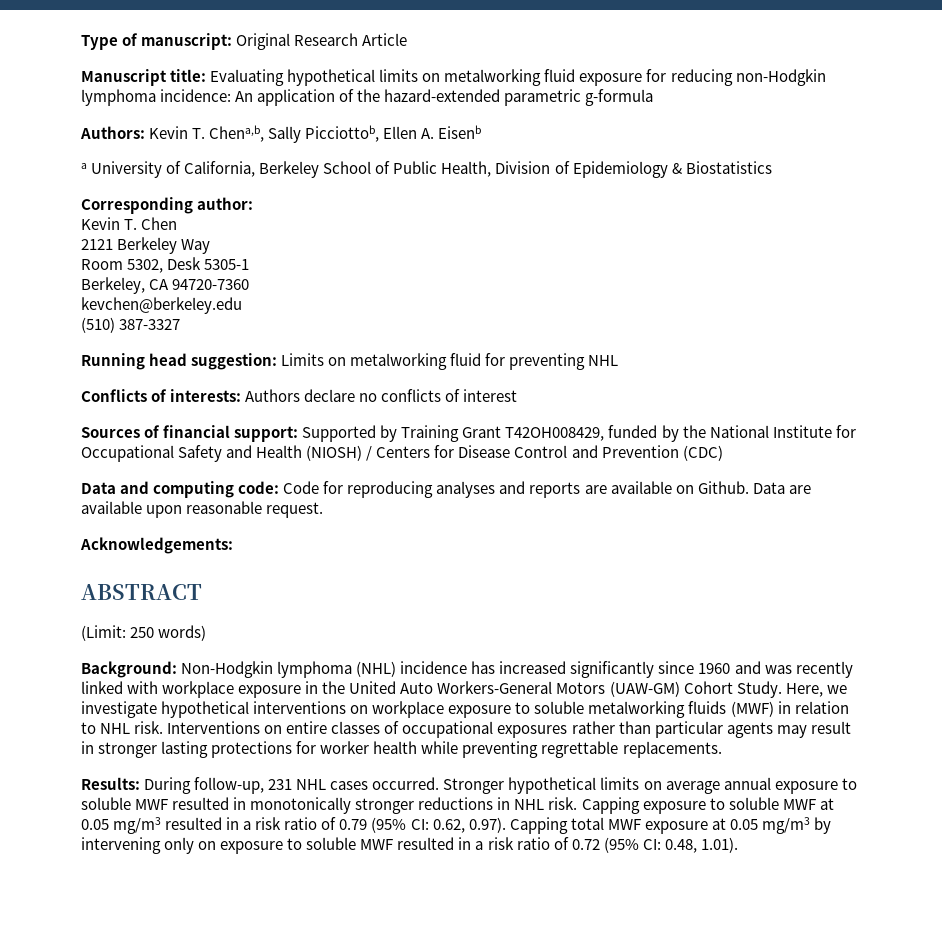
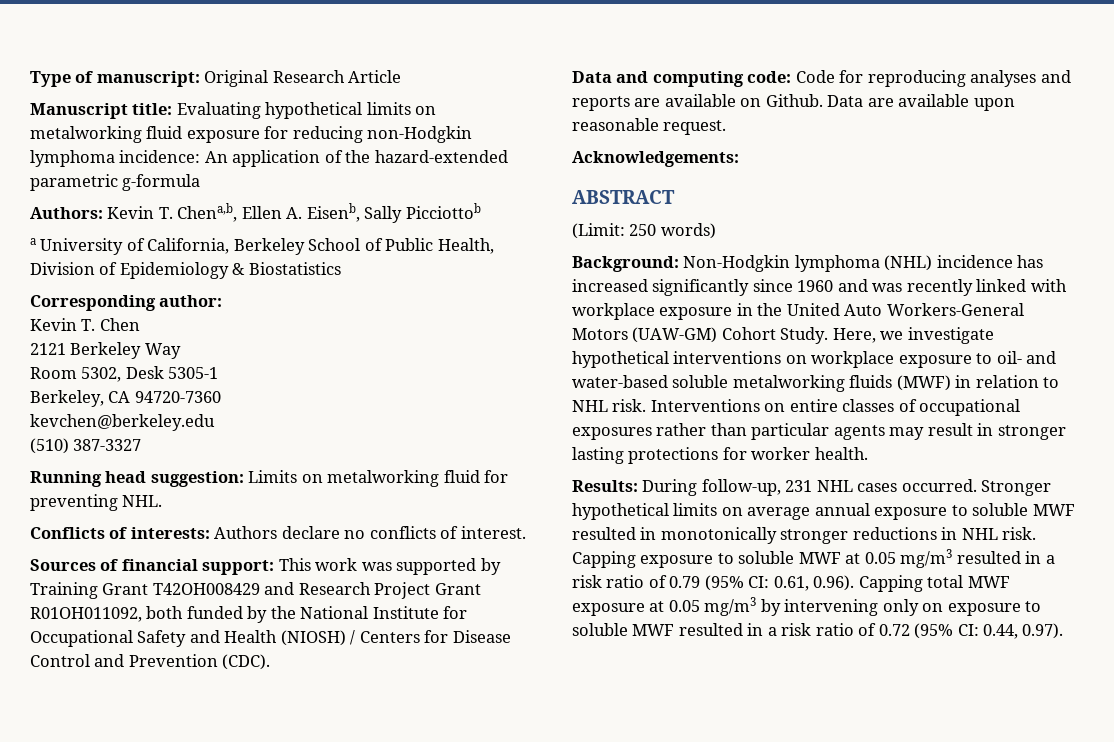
[268,125,482,143] Sally Picciottob, Ellen A. Eisenb -> [241,203,481,223] Ellen A. Eisenb, Sally Picciottob
[588,355,619,366] NHL -> [122,495,163,507] NHL.
[463,389,518,402] interest -> [460,526,526,539] interest.
[302,425,605,442] Supported by Training Grant T42OH008429, -> [278,558,501,575] [30,582,481,599] [30,606,184,622] This work was supported by Training Grant T42OH008429 and Research Project Grant R01OH011092, both
[682,445,723,461] (CDC) -> [222,654,271,670] (CDC).
(531, 708) none -> [996,351,1057,364] [572,375,668,388] oil- and water-based
[373,741,722,758] health while preventing regrettable replacements. -> [814,447,868,460] health.
[432,817,506,833] 0.62, 0.97). -> [773,575,855,591] 0.61, 0.96).
[664,837,738,853] 0.48, 1.01). -> [983,623,1064,639] 0.44, 0.97).

